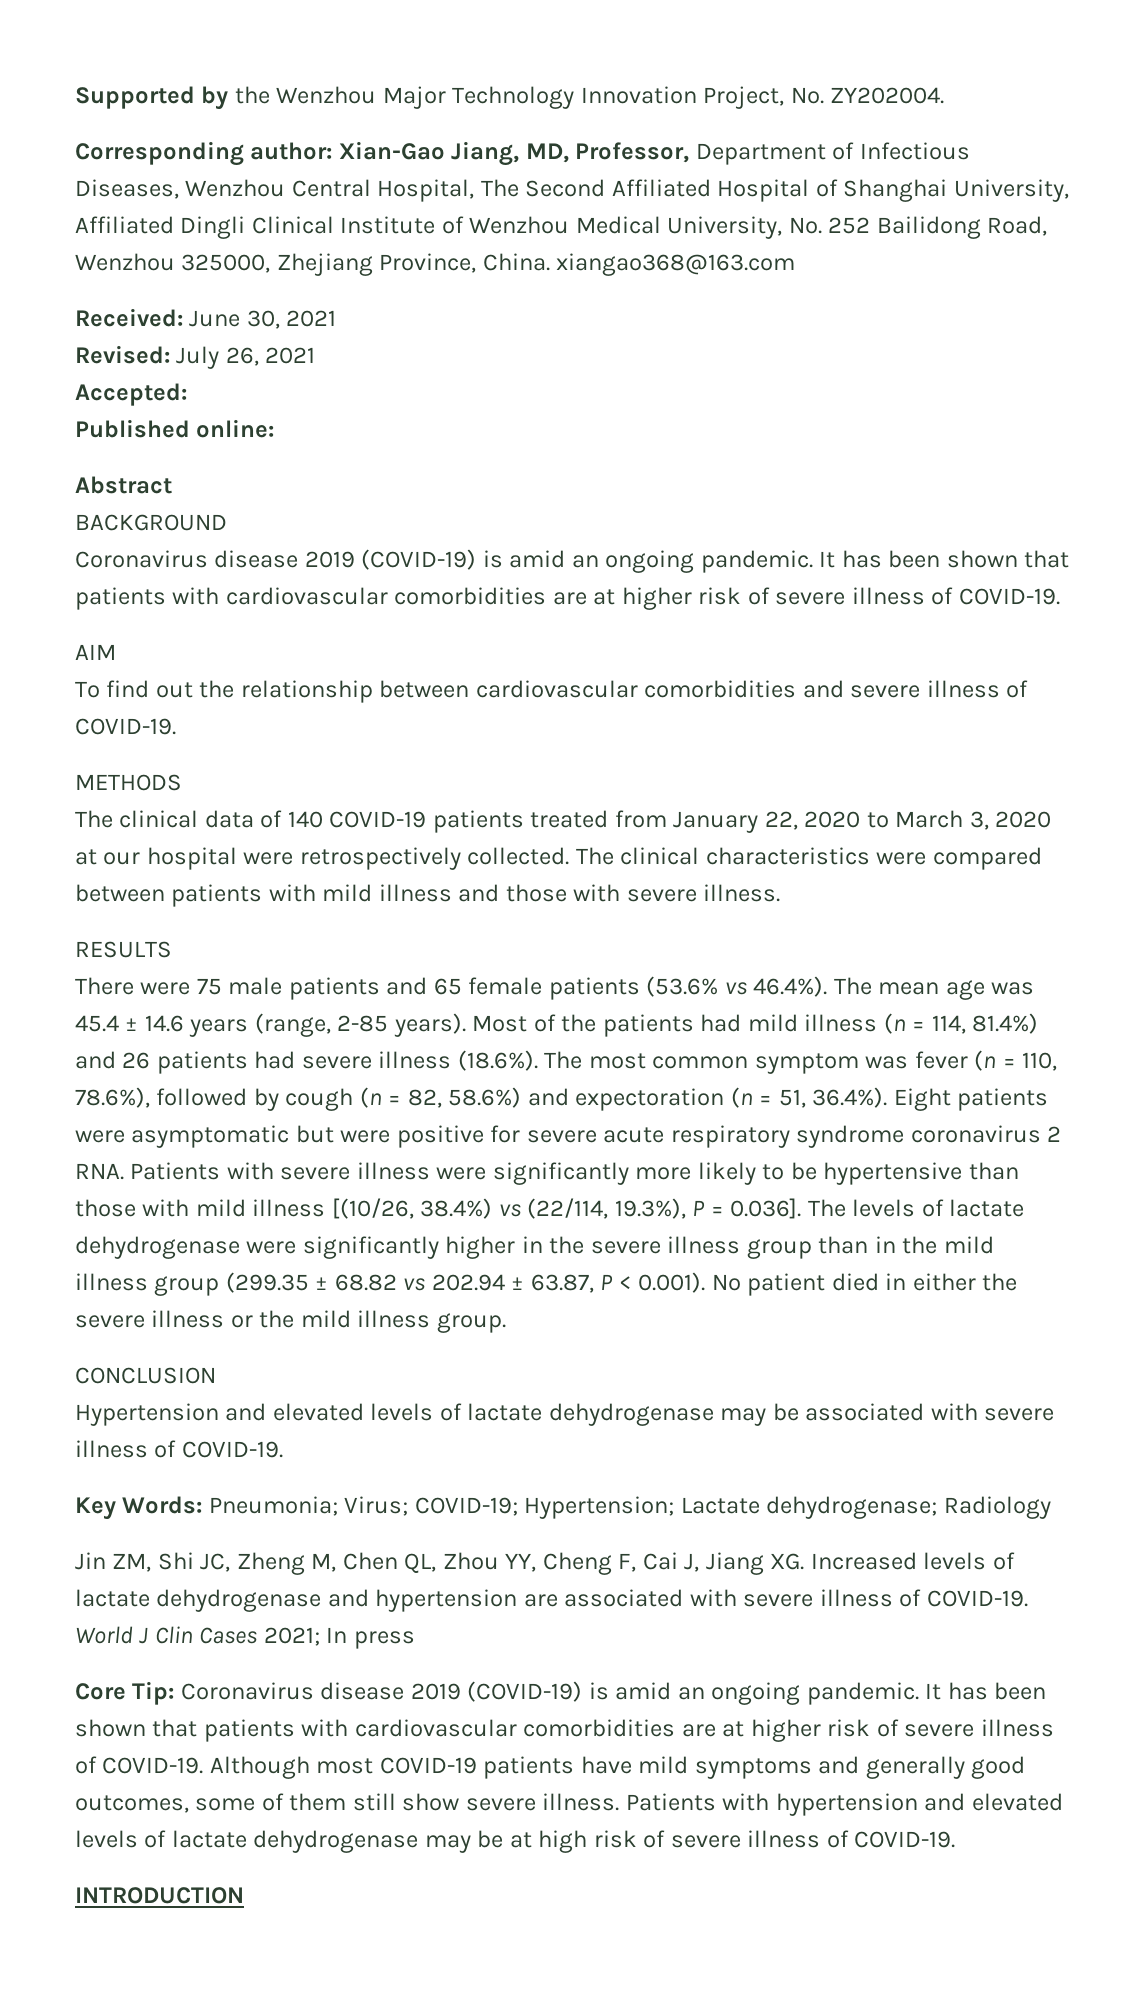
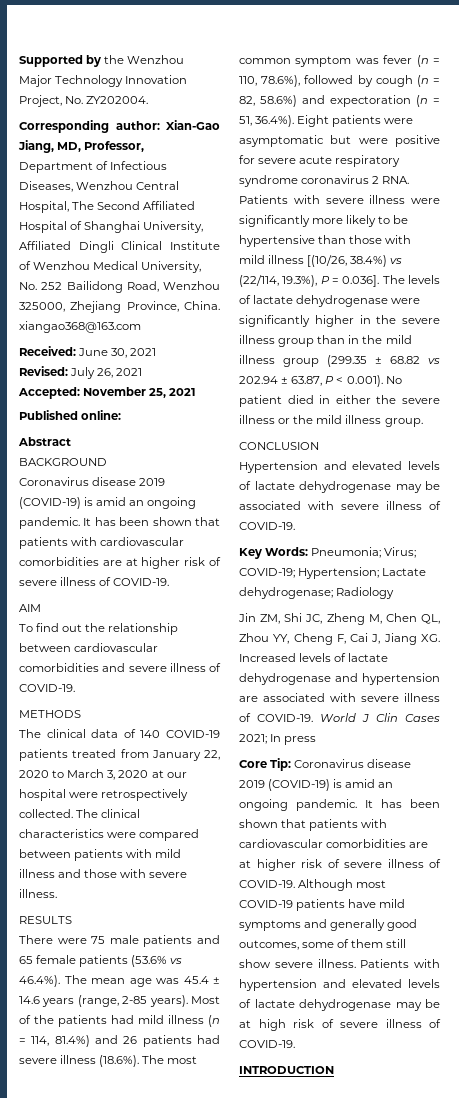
(187, 394) none -> [83,387,197,398] November 25, 2021

